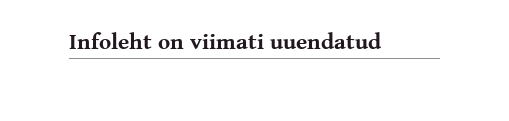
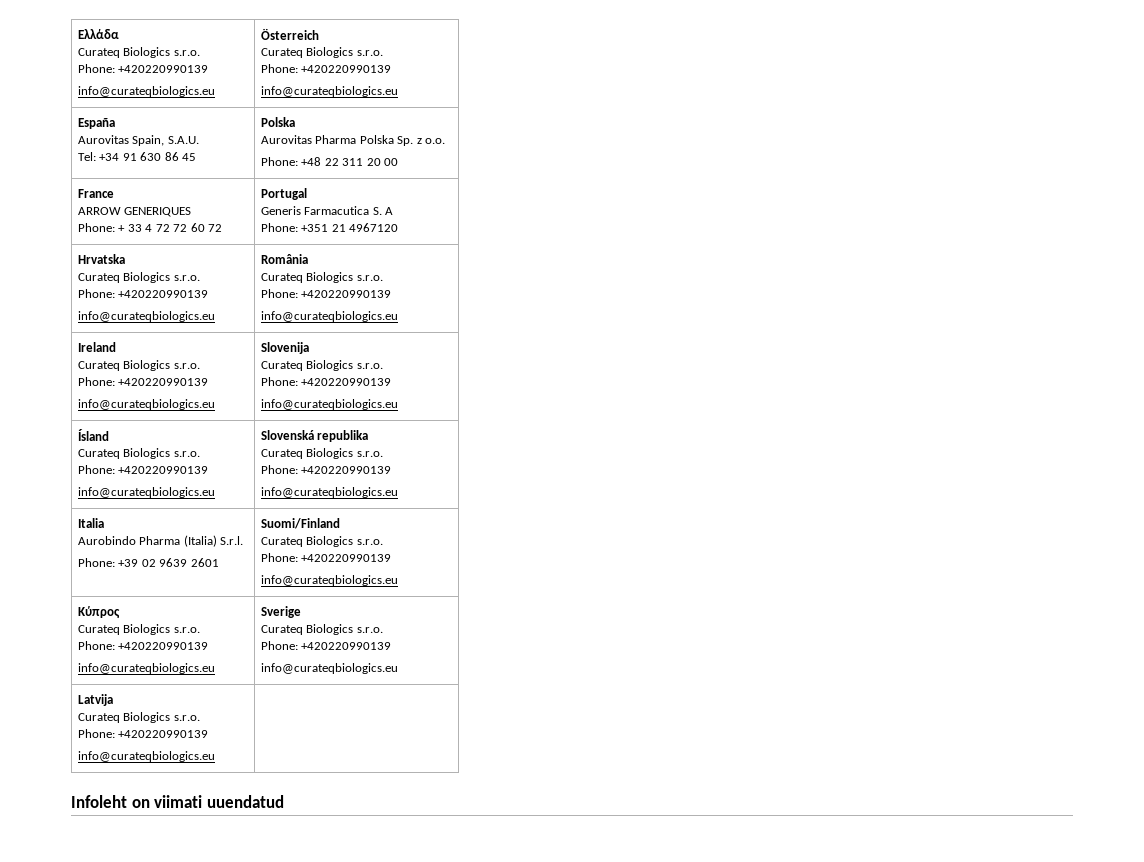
(69, 40) none -> [77,29,119,39] [77,47,200,58] [77,64,209,73] [77,86,215,97] [260,28,319,40] [260,47,383,58] [260,64,392,73] [260,86,398,97] [77,118,115,129] [77,135,199,146] [77,152,197,161] [260,117,295,127] [260,135,446,146] [260,157,399,166] [77,189,114,198] [77,207,192,217] [77,223,223,232] [260,188,307,200] [260,206,394,215] [260,223,399,232] [77,254,125,264] [77,272,200,283] [77,289,209,298] [77,311,215,322] [260,254,308,264] [260,272,383,283] [260,289,392,298] [260,311,398,322] [77,342,116,352] [77,360,200,371] [77,377,209,386] [77,399,215,410] [260,342,309,354] [260,360,383,371] [260,377,392,386] [260,399,398,410] [77,429,109,441] [77,448,200,459] [77,465,209,474] [77,487,215,498] [260,430,369,442] [260,448,383,459] [260,465,392,474] [260,487,398,498] [77,518,104,528] [77,535,244,547] [77,558,219,567] [260,518,340,529] [260,536,383,547] [260,553,392,562] [260,575,398,586] [77,606,120,619] [77,624,200,635] [77,641,209,650] [77,663,215,674] [260,606,301,618] [260,624,383,635] [260,641,392,650] [260,663,398,674] [77,694,113,706] [77,712,200,723] [77,729,209,738] [77,751,215,762] Ελλάδα // Curateq Biologics s.r.o. // Phone: +420220990139 // info@curateqbiologics.eu | Österreich // Curateq Biologics s.r.o. // Phone: +420220990139 // info@curateqbiologics.eu // España // Aurovitas Spain, S.A.U. // Tel: +34 91 630 86 45 | Polska // Aurovitas Pharma Polska Sp. z o.o. // Phone: +48 22 311 20 00 // France // ARROW GENERIQUES // Phone: + 33 4 72 72 60 72 | Portugal // Generis Farmacutica S. A // Phone: +351 21 4967120 // Hrvatska // Curateq Biologics s.r.o. // Phone: +420220990139 // info@curateqbiologics.eu | România // Curateq Biologics s.r.o. // Phone: +420220990139 // info@curateqbiologics.eu // Ireland // Curateq Biologics s.r.o. // Phone: +420220990139 // info@curateqbiologics.eu | Slovenija // Curateq Biologics s.r.o. // Phone: +420220990139 // info@curateqbiologics.eu // Ísland // Curateq Biologics s.r.o. // Phone: +420220990139 // info@curateqbiologics.eu | Slovenská republika // Curateq Biologics s.r.o. // Phone: +420220990139 // info@curateqbiologics.eu // Italia // Aurobindo Pharma (Italia) S.r.l. // Phone: +39 02 9639 2601 | Suomi/Finland // Curateq Biologics s.r.o. // Phone: +420220990139 // info@curateqbiologics.eu // Κύπρος // Curateq Biologics s.r.o. // Phone: +420220990139 // info@curateqbiologics.eu | Sverige // Curateq Biologics s.r.o. // Phone: +420220990139 // info@curateqbiologics.eu // Latvija // Curateq Biologics s.r.o. // Phone: +420220990139 // info@curateqbiologics.eu | //

